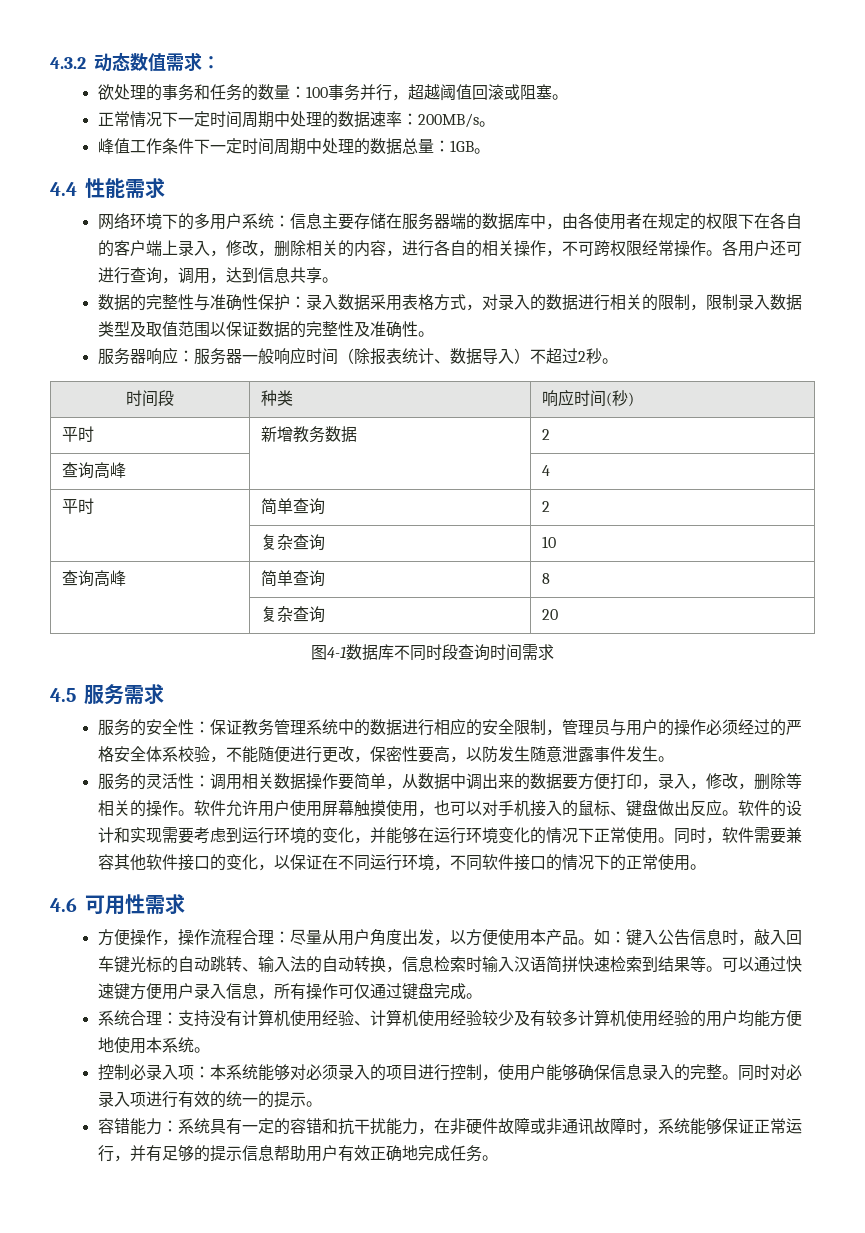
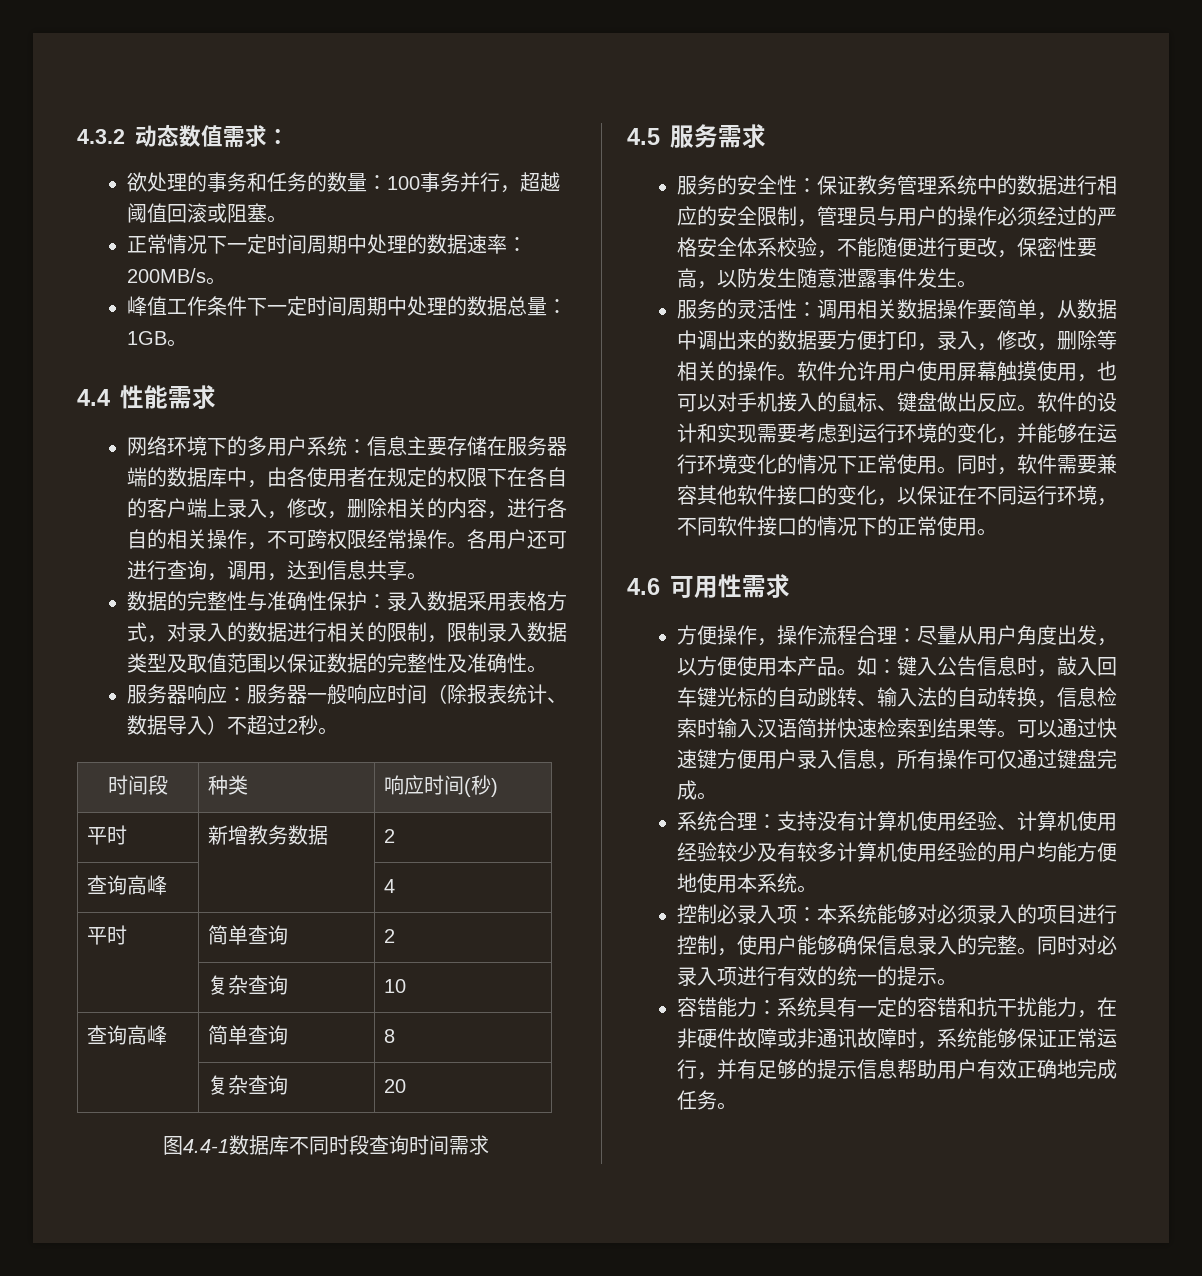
[327,646,346,658] 4-1 -> [183,1139,229,1153] 4.4-1

